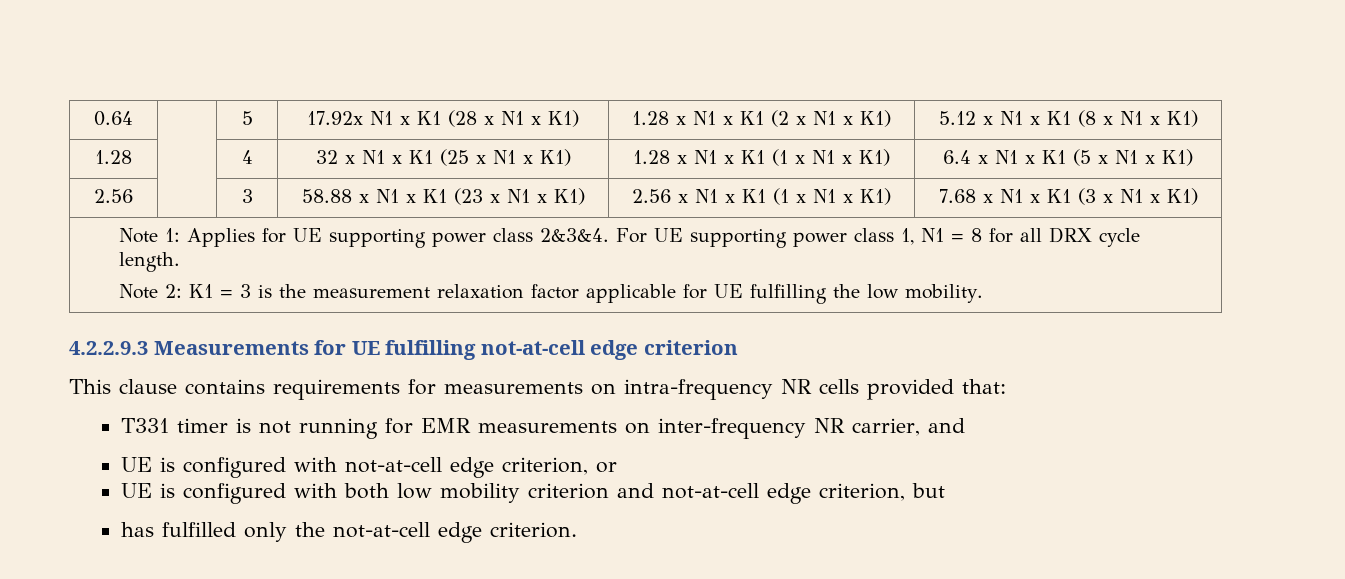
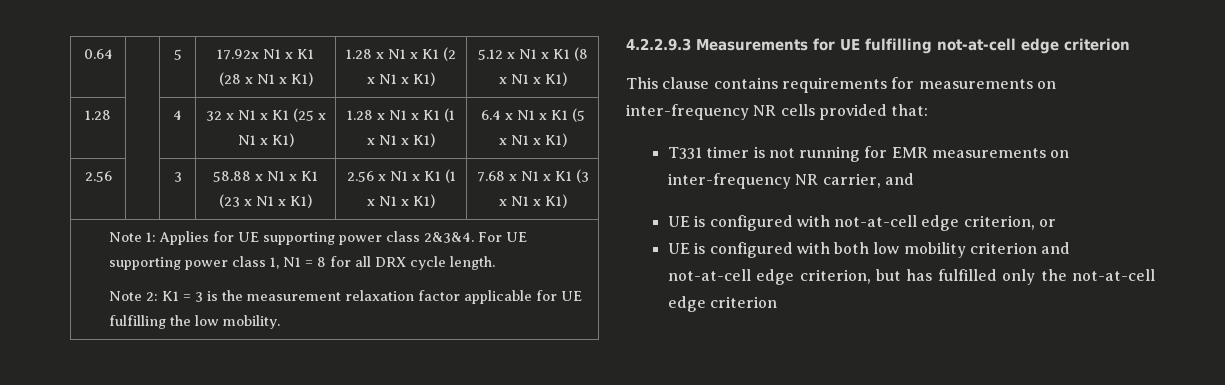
[624,379,773,400] intra-frequency -> [626,104,749,120] inter-frequency
(946, 490) // -> (902, 275) none
[490,522,578,538] criterion. -> [710,296,778,308] criterion

